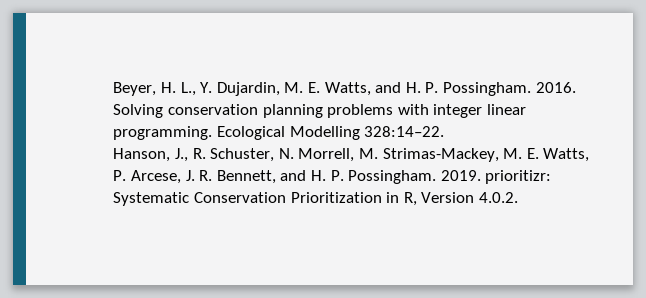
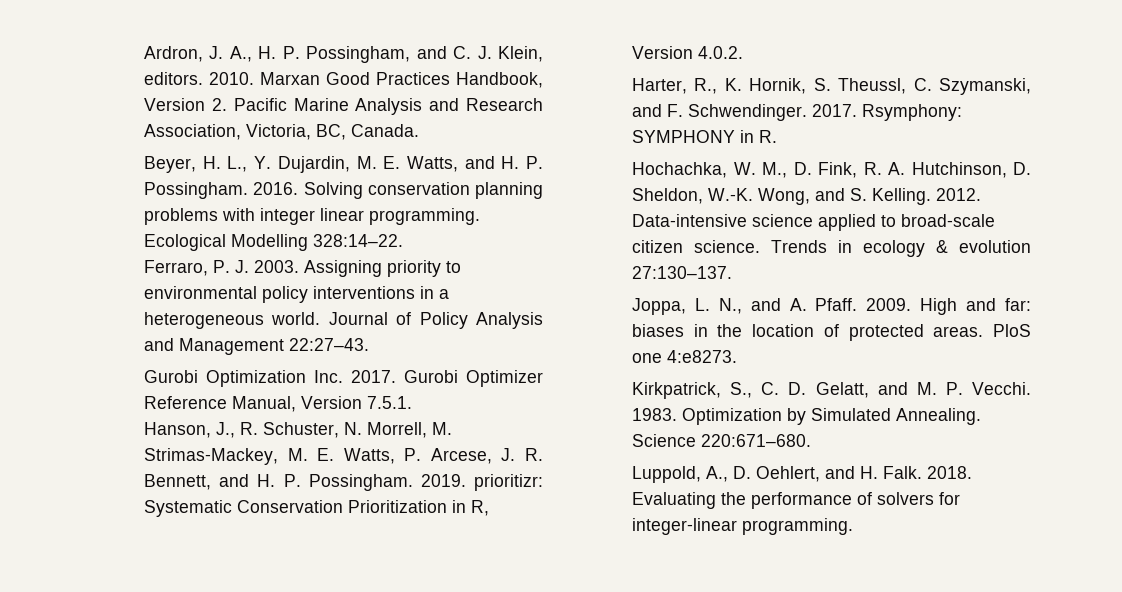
(113, 89) none -> [144,46,543,63] [144,72,543,88] [144,98,543,115] [144,124,420,140] Ardron, J. A., H. P. Possingham, and C. J. Klein, editors. 2010. Marxan Good Practices Handbook, Version 2. Pacific Marine Analysis and Research Association, Victoria, BC, Canada. //
(445, 131) none -> [144,260,462,277] [144,286,450,303] [144,312,543,329] [144,338,370,355] [144,370,543,387] [144,396,413,412] // Ferraro, P. J. 2003. Assigning priority to environmental policy interventions in a heterogeneous world. Journal of Policy Analysis and Management 22:27–43. // Gurobi Optimization Inc. 2017. Gurobi Optimizer Reference Manual, Version 7.5.1.
(518, 197) none -> [632,78,1031,95] [632,104,963,121] [632,130,778,143] [632,162,1031,178] [632,188,982,205] [632,214,996,231] [632,240,1031,257] [632,266,733,279] [632,298,1031,315] [632,324,1031,341] [632,350,738,363] [632,382,1031,399] [632,408,982,425] [632,434,812,447] [632,466,973,483] [632,492,961,509] [632,518,854,535] // Harter, R., K. Hornik, S. Theussl, C. Szymanski, and F. Schwendinger. 2017. Rsymphony: SYMPHONY in R. // Hochachka, W. M., D. Fink, R. A. Hutchinson, D. Sheldon, W.-K. Wong, and S. Kelling. 2012. Data-intensive science applied to broad-scale citizen science. Trends in ecology & evolution 27:130–137. // Joppa, L. N., and A. Pfaff. 2009. High and far: biases in the location of protected areas. PloS one 4:e8273. // Kirkpatrick, S., C. D. Gelatt, and M. P. Vecchi. 1983. Optimization by Simulated Annealing. Science 220:671–680. // Luppold, A., D. Oehlert, and H. Falk. 2018. Evaluating the performance of solvers for integer-linear programming.

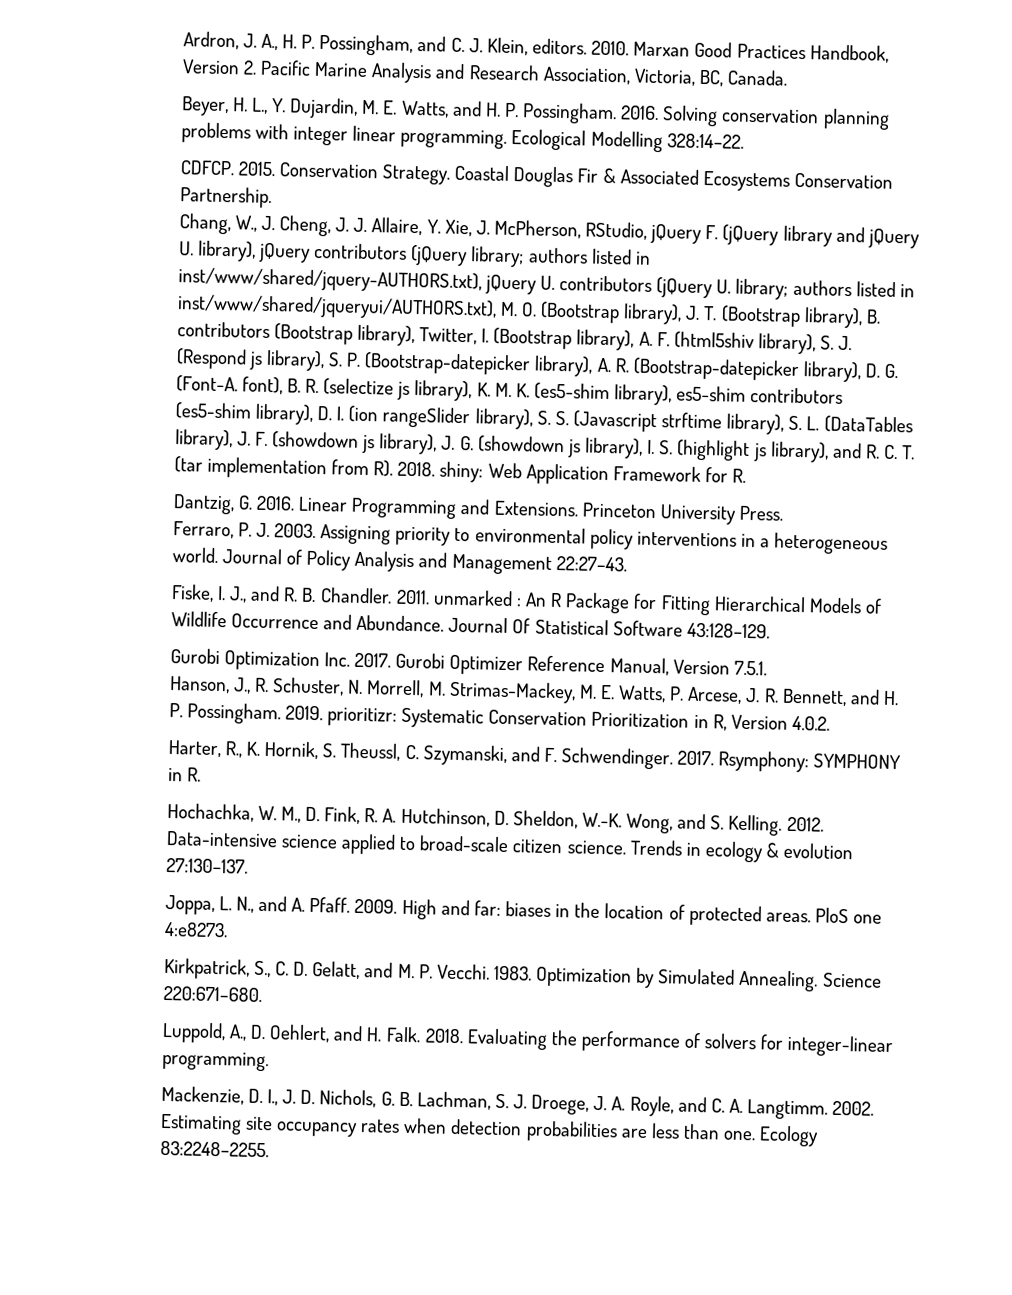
(404, 240) none -> [179,160,894,192] [179,186,272,209] [178,213,920,249] [178,240,651,268] [177,267,915,300] [176,294,881,329] [176,321,853,355] [175,348,899,383] [175,375,844,406] [174,402,913,435] [174,429,916,463] [173,456,747,486] [172,494,783,525] // CDFCP. 2015. Conservation Strategy. Coastal Douglas Fir & Associated Ecosystems Conservation Partnership. // Chang, W., J. Cheng, J. J. Allaire, Y. Xie, J. McPherson, RStudio, jQuery F. (jQuery library and jQuery U. library), jQuery contributors (jQuery library; authors listed in inst/www/shared/jquery-AUTHORS.txt), jQuery U. contributors (jQuery U. library; authors listed in inst/www/shared/jqueryui/AUTHORS.txt), M. O. (Bootstrap library), J. T. (Bootstrap library), B. contributors (Bootstrap library), Twitter, I. (Bootstrap library), A. F. (html5shiv library), S. J. (Respond js library), S. P. (Bootstrap-datepicker library), A. R. (Bootstrap-datepicker library), D. G. (Font-A. font), B. R. (selectize js library), K. M. K. (es5-shim library), es5-shim contributors (es5-shim library), D. I. (ion rangeSlider library), S. S. (Javascript strftime library), S. L. (DataTables library), J. F. (showdown js library), J. G. (showdown js library), I. S. (highlight js library), and R. C. T. (tar implementation from R). 2018. shiny: Web Application Framework for R. // Dantzig, G. 2016. Linear Programming and Extensions. Princeton University Press.
(370, 344) none -> [170,584,882,616] [170,611,770,639] // Fiske, I. J., and R. B. Chandler. 2011. unmarked : An R Package for Fitting Hierarchical Models of Wildlife Occurrence and Abundance. Journal Of Statistical Software 43:128–129.
(854, 526) none -> [160,1085,875,1120] [159,1113,820,1147] [159,1140,269,1158] // Mackenzie, D. I., J. D. Nichols, G. B. Lachman, S. J. Droege, J. A. Royle, and C. A. Langtimm. 2002. Estimating site occupancy rates when detection probabilities are less than one. Ecology 83:2248–2255.

